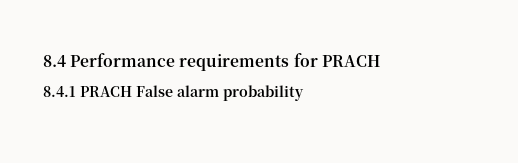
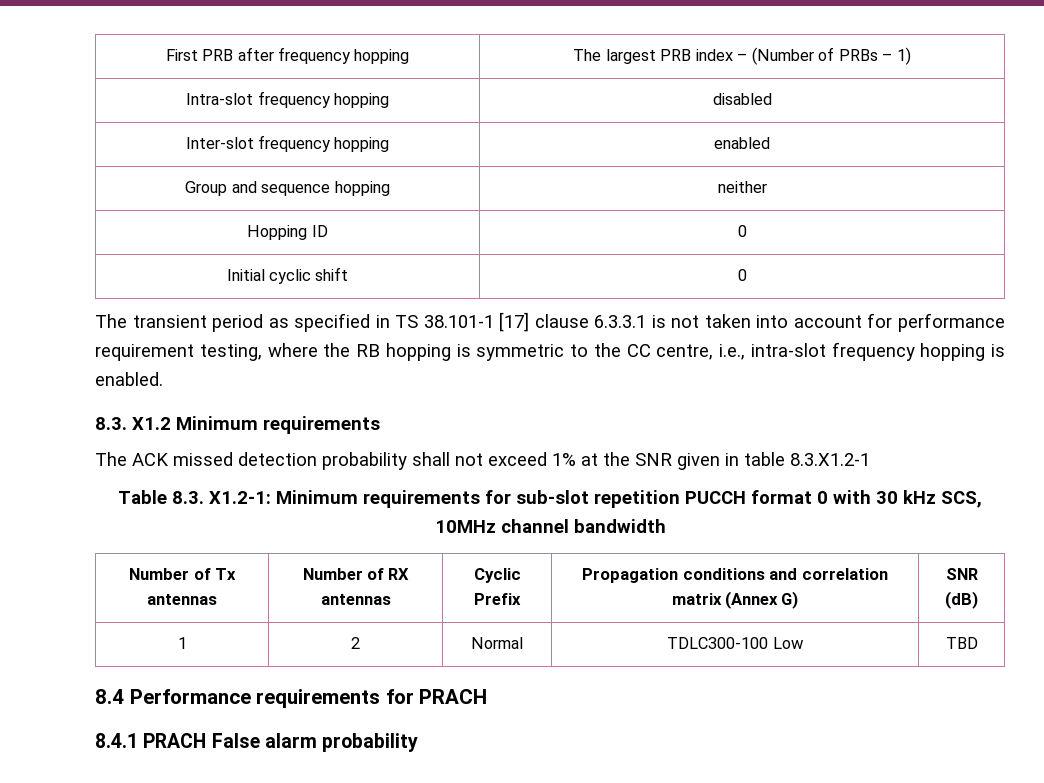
(43, 61) none -> [165,47,410,64] [573,47,911,65] [186,91,389,108] [712,93,772,105] [185,135,390,152] [714,137,770,149] [185,181,390,196] [717,181,767,193] [247,225,328,240] [737,225,747,237] [226,267,349,284] [737,269,747,281] [95,312,1005,332] [95,342,1005,361] [95,372,163,386] [95,416,380,434] [95,452,870,470] [118,490,982,508] [434,519,666,533] [129,568,236,580] [147,594,217,605] [302,568,410,580] [320,594,391,605] [473,568,521,583] [473,593,521,605] [582,568,888,583] [671,591,799,609] [945,568,978,580] [945,591,978,609] [177,637,187,649] [351,637,360,649] [470,637,523,649] [667,637,804,649] [945,637,978,649] First PRB after frequency hopping | The largest PRB index – (Number of PRBs – 1) // Intra-slot frequency hopping | disabled // Inter-slot frequency hopping | enabled // Group and sequence hopping | neither // Hopping ID | 0 // Initial cyclic shift | 0 // The transient period as specified in TS 38.101-1 [17] clause 6.3.3.1 is not taken into account for performance requirement testing, where the RB hopping is symmetric to the CC centre, i.e., intra-slot frequency hopping is enabled. // 8.3. X1.2 Minimum requirements // The ACK missed detection probability shall not exceed 1% at the SNR given in table 8.3.X1.2-1 // Table 8.3. X1.2-1: Minimum requirements for sub-slot repetition PUCCH format 0 with 30 kHz SCS, 10MHz channel bandwidth // Number of Tx antennas | Number of RX antennas | Cyclic Prefix | Propagation conditions and correlation matrix (Annex G) | SNR (dB) // 1 | 2 | Normal | TDLC300-100 Low | TBD //

